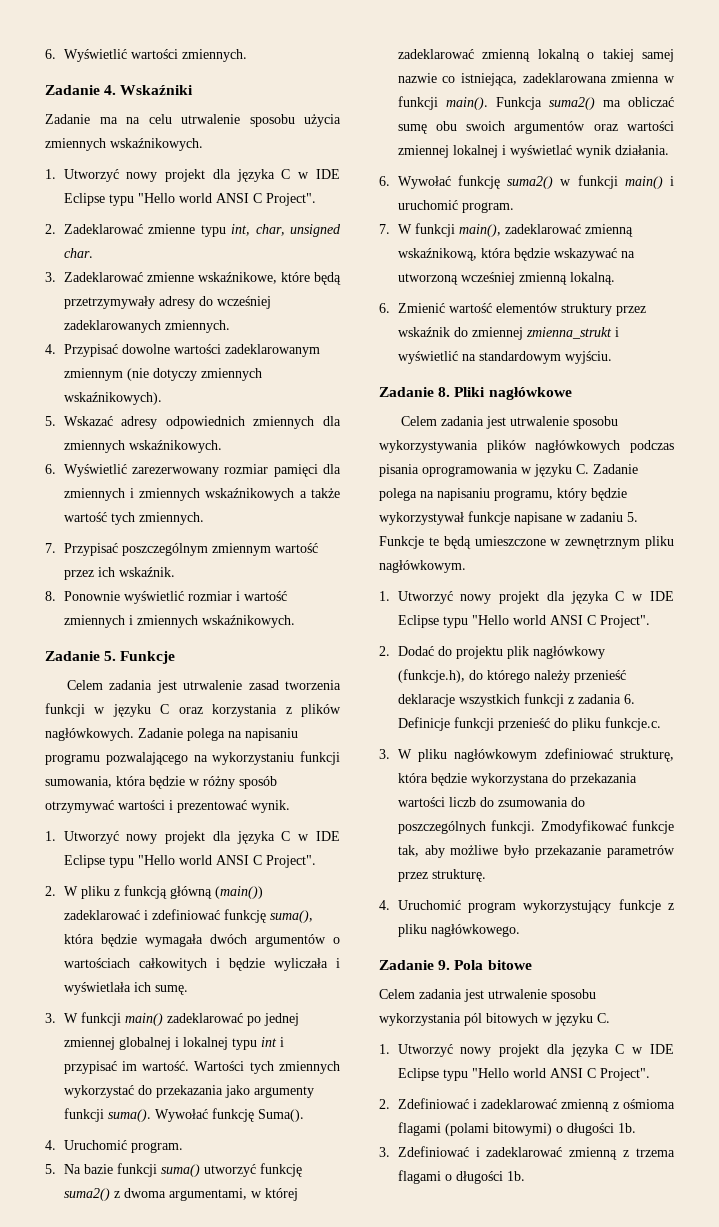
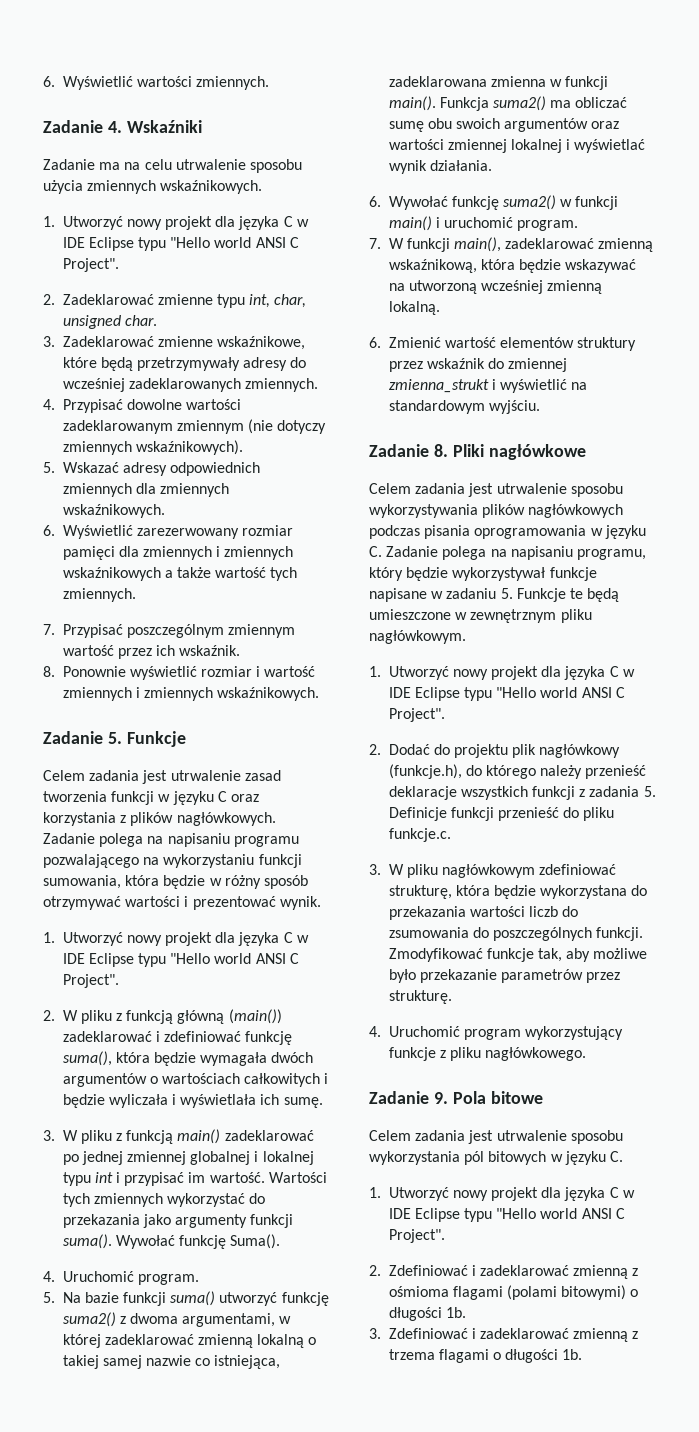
[80,1012,121,1026] funkcji -> [80,1130,174,1144] pliku z funkcją
[623,694,635,704] 6. -> [643,786,656,797] 5.

